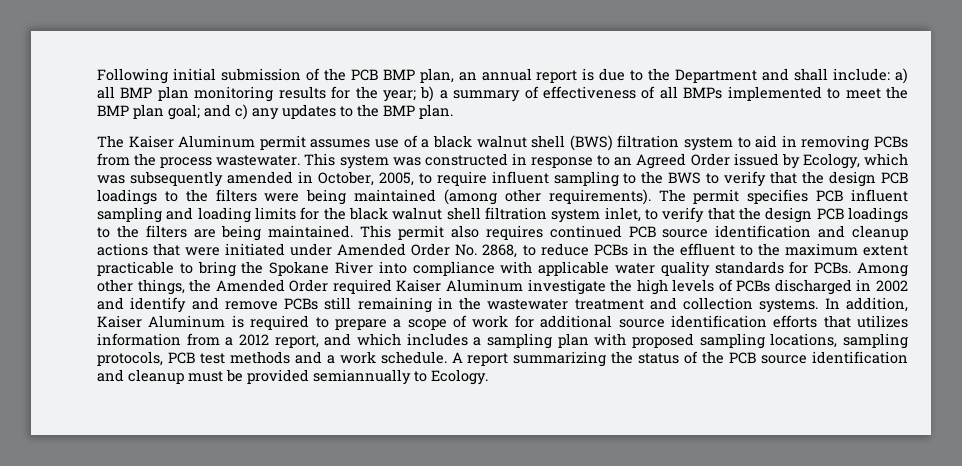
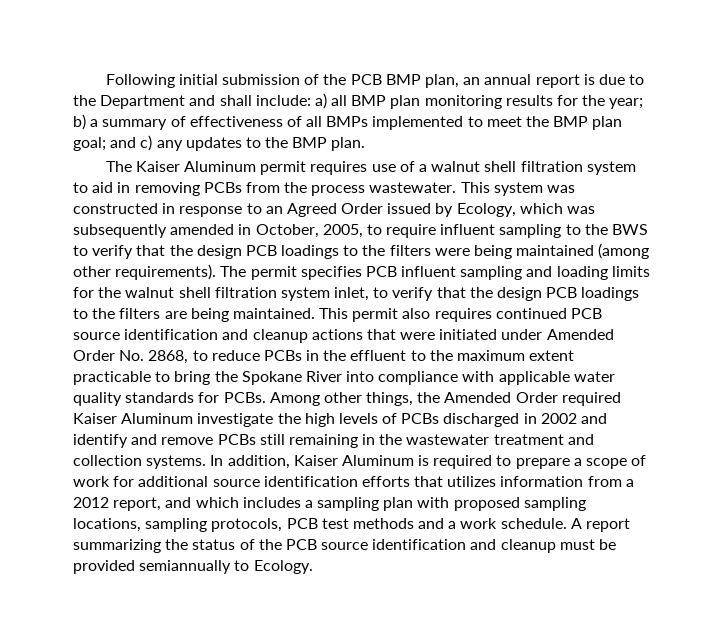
[310,139,371,148] assumes -> [310,161,368,175] requires
[432,135,613,151] black walnut shell (BWS) -> [431,161,517,172] walnut shell
[349,207,388,220] black -> (122, 292) none

